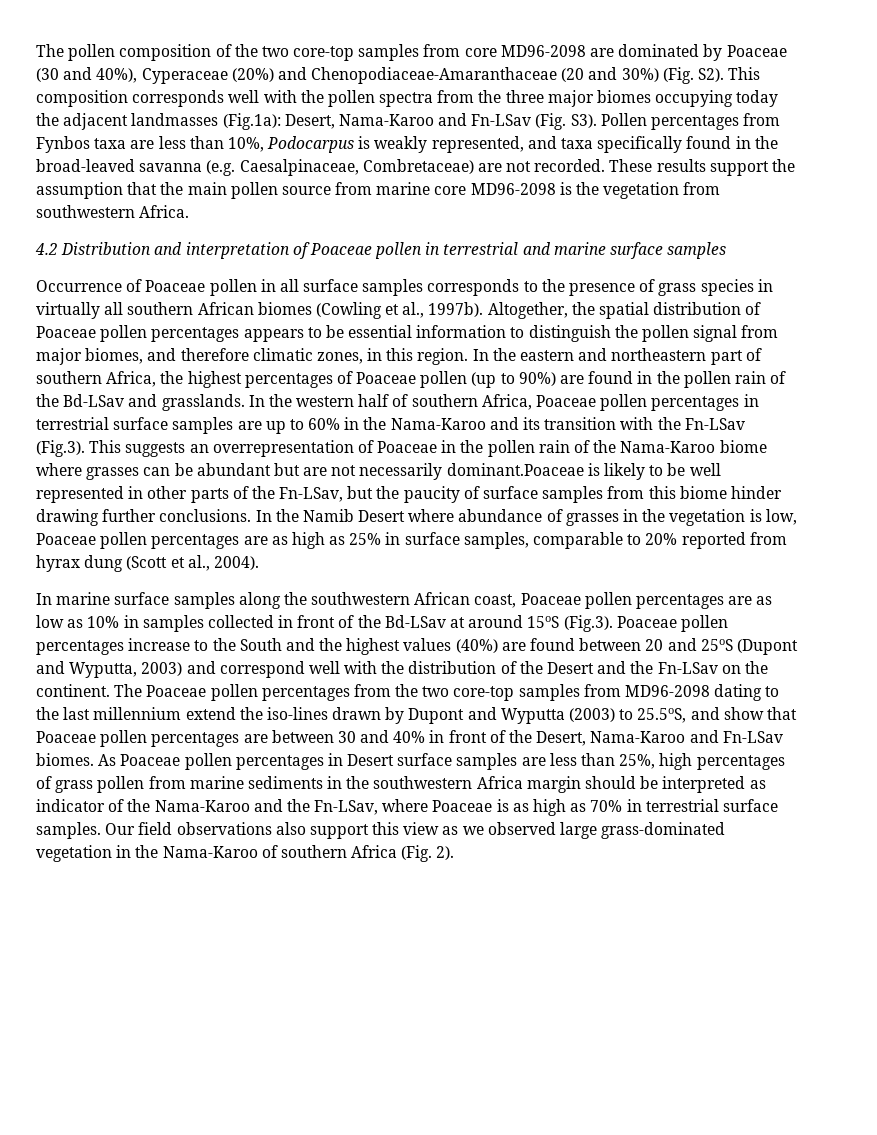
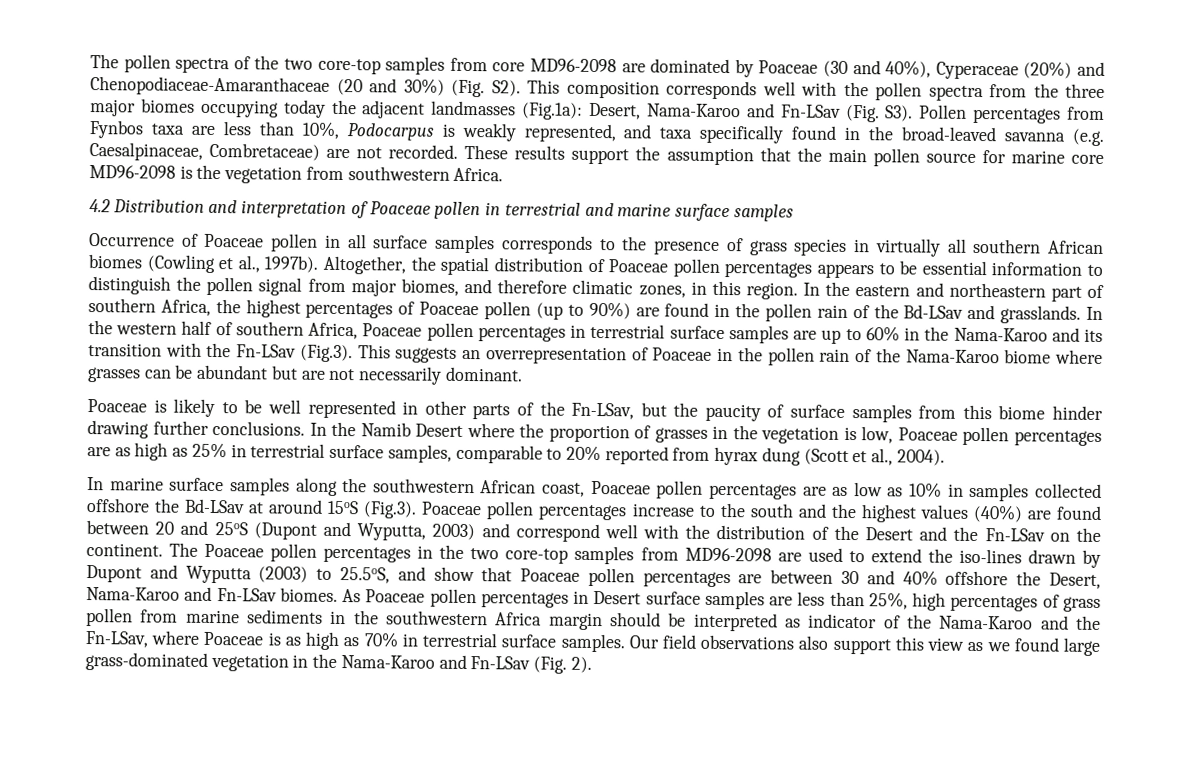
[119,44,212,61] composition -> [175,57,231,74] spectra
[335,182,373,195] from -> [981,150,1006,164] for
[446,463,584,476] dominant.Poaceae -> [444,366,523,382] [87,399,147,413] dominant. // Poaceae
[458,509,543,522] abundance -> [519,423,630,443] the proportion
(401, 538) none -> [250,443,326,458] terrestrial
[278,615,355,628] in front of -> [86,498,150,513] offshore
[239,638,282,651] South -> [749,503,794,518] south
[353,684,391,697] from -> [417,545,434,559] in
[714,684,780,701] [36,707,182,720] dating to the last millennium -> [777,547,865,563] are used to
[429,730,506,743] in front of -> [945,570,1009,586] offshore
[487,822,556,835] observed -> [1013,637,1059,652] found
[261,845,398,858] of southern Africa -> [438,654,531,670] and Fn-LSav

